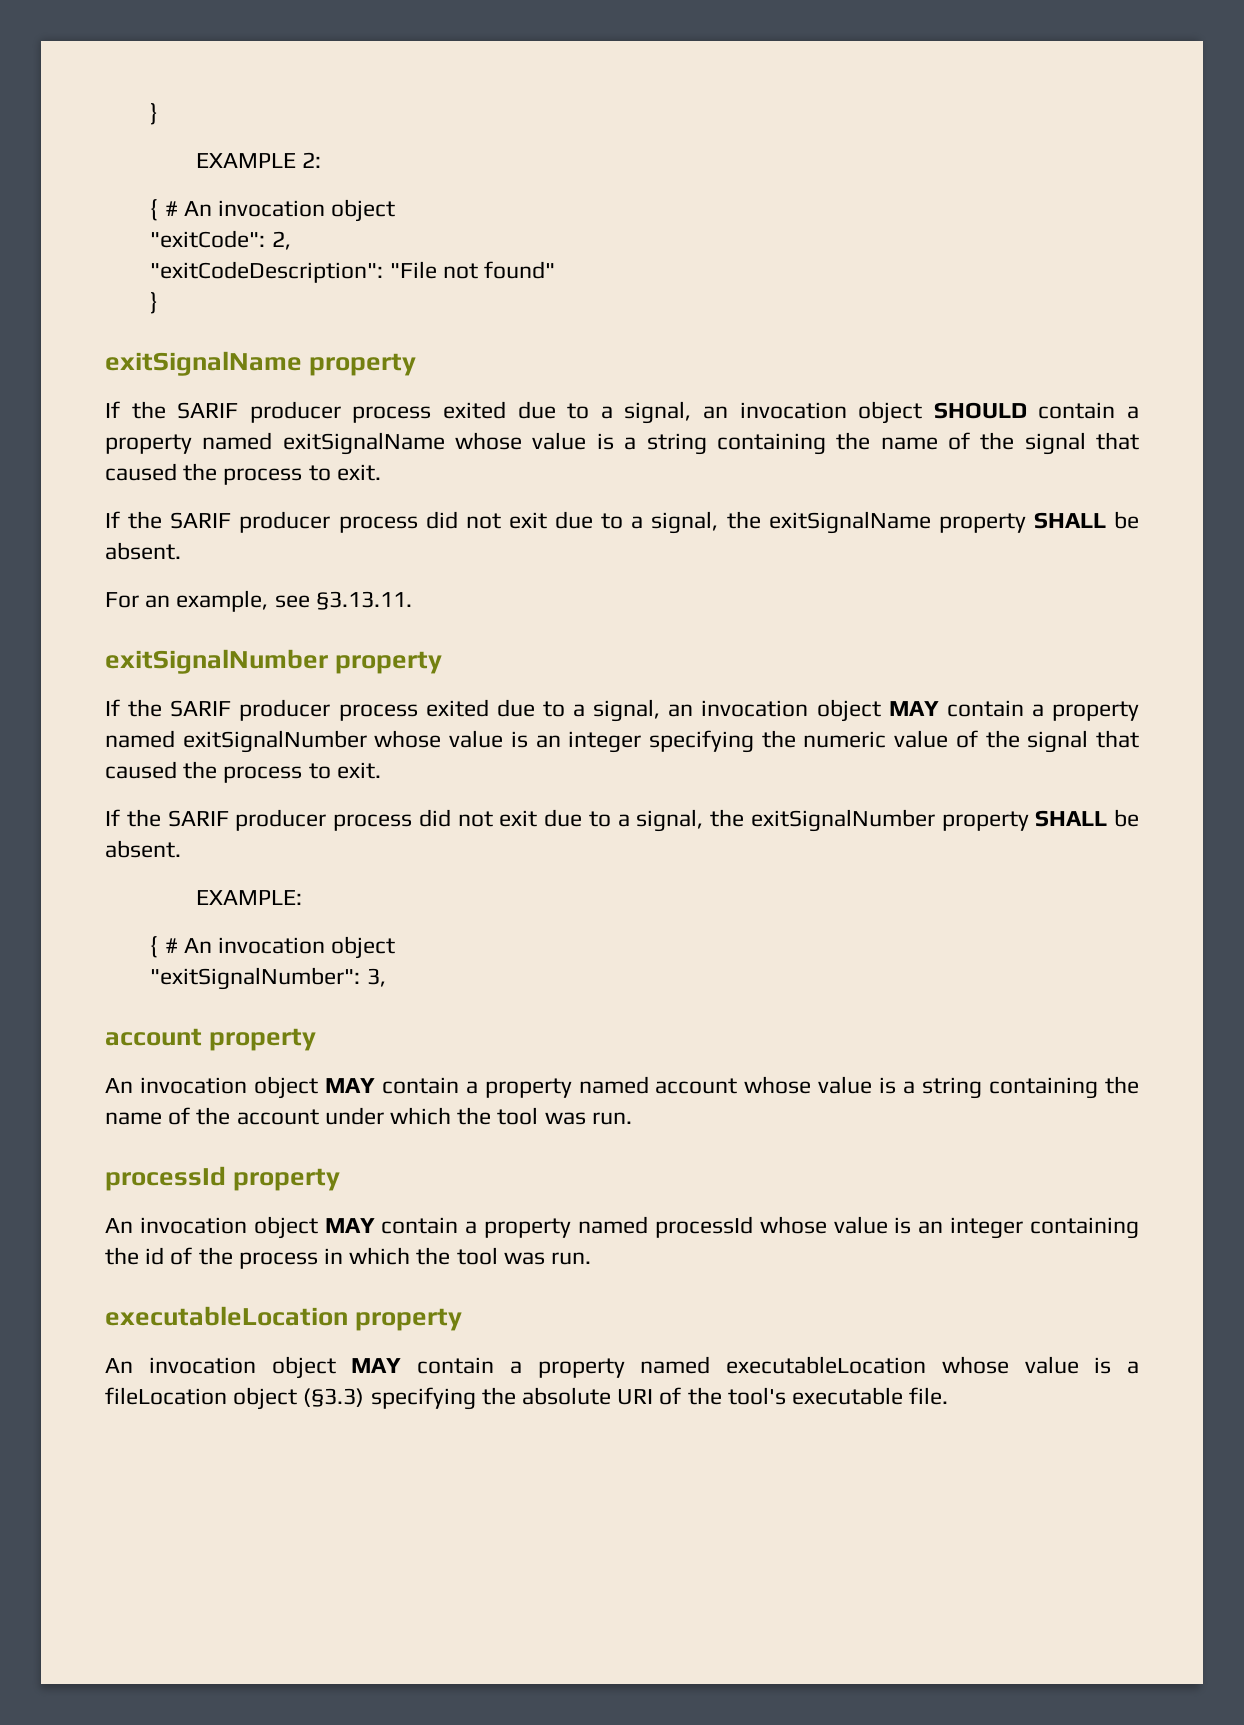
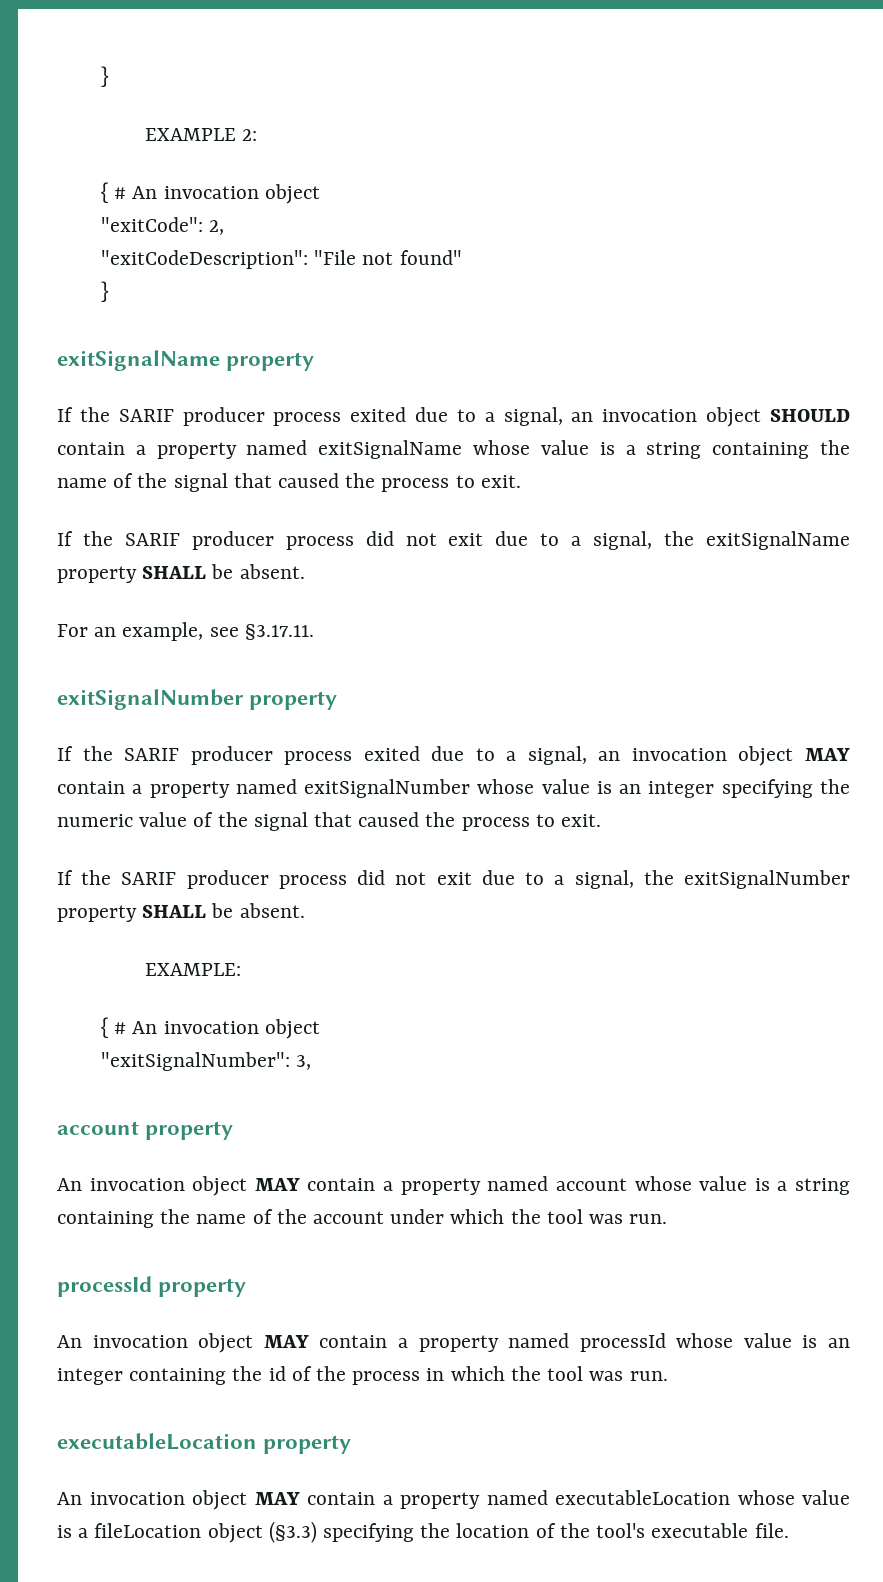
[315,591,412,610] §3.13.11. -> [244,624,314,640] §3.17.11.
[522,1387,654,1405] absolute URI -> [456,1523,530,1538] location

